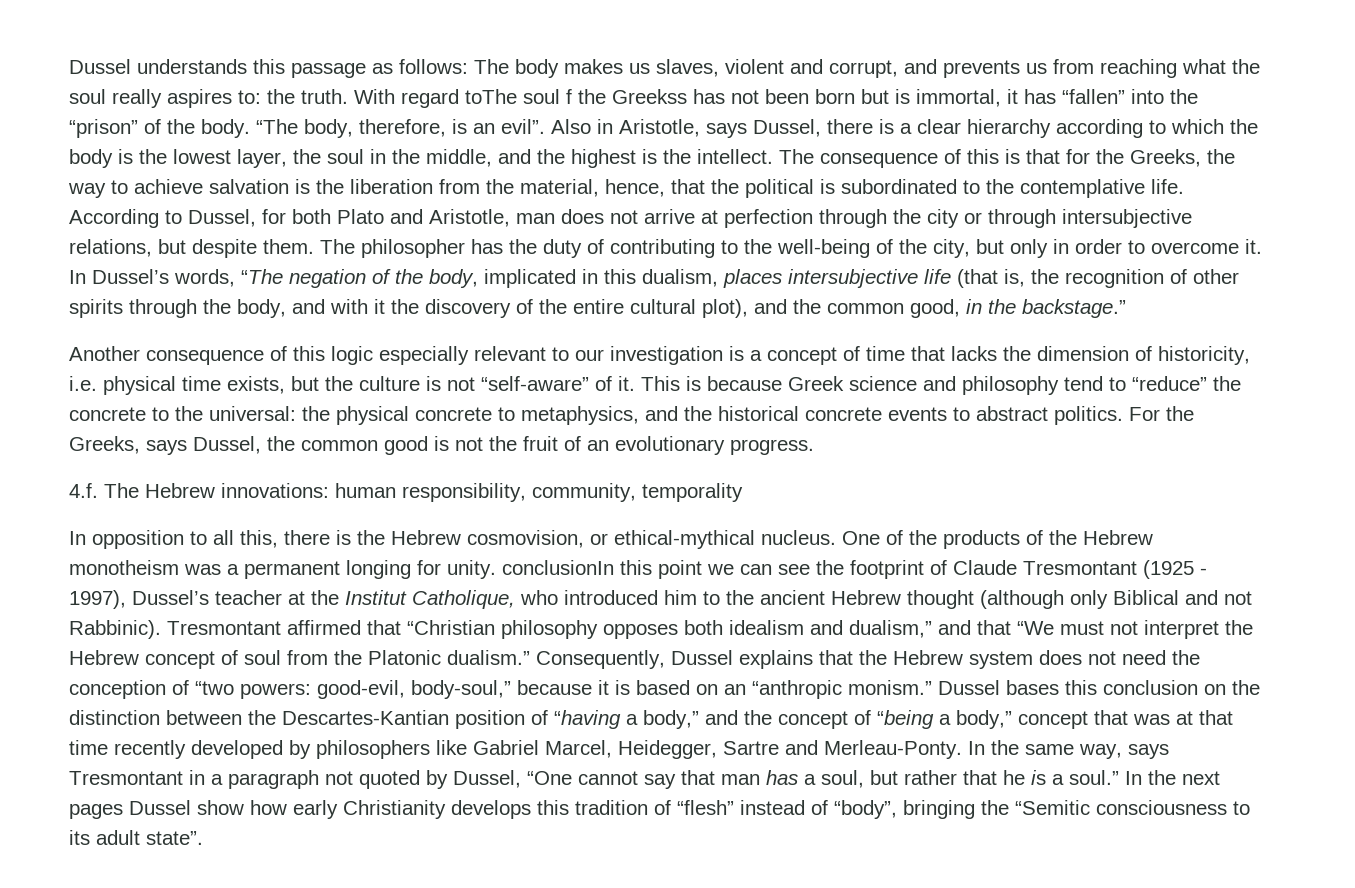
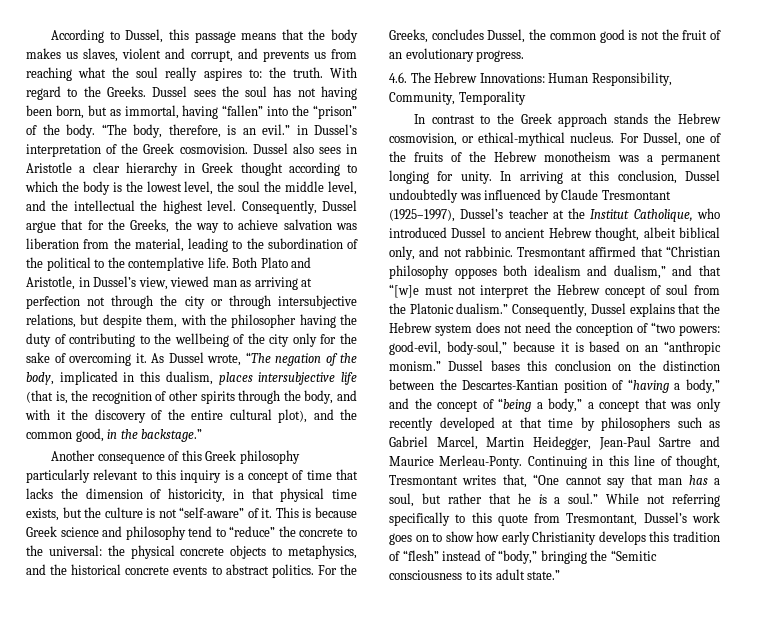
[69,59,509,78] Dussel understands this passage as follows: The -> [51,29,326,43] According to Dussel, this passage means that the
[465,89,1056,107] toThe soul f the Greekss has not been born but is immortal, it has -> [67,86,358,100] [26,105,219,119] to the Greeks. Dussel sees the soul has not having been born, but as immortal, having
[501,119,1051,138] evil”. Also in Aristotle, says Dussel, there is a clear hierarchy -> [262,124,357,135] [26,143,357,157] [26,162,283,176] evil.” in Dussel’s interpretation of the Greek cosmovision. Dussel also sees in Aristotle a clear hierarchy in Greek thought
[237,149,1020,168] layer, the soul in the middle, and the highest is the intellect. The consequence of this is -> [184,181,357,195] [26,200,357,214] [26,221,56,233] level, the soul the middle level, and the intellectual the highest level. Consequently, Dussel argue
[295,179,344,194] is the -> [336,223,358,230] was
[605,179,1184,198] [69,209,695,228] hence, that the political is subordinated to the contemplative life. According to Dussel, for both Plato and Aristotle, man does not arrive -> [188,238,358,252] [26,257,312,271] [26,276,298,290] leading to the subordination of the political to the contemplative life. Both Plato and Aristotle, in Dussel’s view, viewed man as arriving
(813, 218) none -> [87,297,106,306] not
[263,239,503,258] them. The philosopher has -> [146,314,336,328] them, with the philosopher having
[777,239,1262,258] [69,269,235,287] well-being of the city, but only in order to overcome it. In Dussel’s words, -> [174,333,357,347] [26,352,241,366] wellbeing of the city only for the sake of overcoming it. As Dussel wrote,
[331,346,723,365] logic especially relevant to our investigation -> [205,450,300,464] [26,469,222,483] Greek philosophy particularly relevant to this inquiry
[69,376,97,391] i.e. -> [232,488,274,499] in that
(492, 414) none -> [230,545,267,559] objects
[146,440,187,455] says -> [431,29,484,40] concludes
[69,483,98,498] 4.f. -> [389,72,407,83] 4.6.
[221,483,743,502] [69,530,351,549] innovations: human responsibility, community, temporality // In opposition to all this, there is -> [479,72,672,86] [389,91,526,105] [414,113,648,127] Innovations: Human Responsibility, Community, Temporality // In contrast to the Greek approach stands
[842,530,1020,549] One of the products -> [619,132,721,146] [389,151,443,162] For Dussel, one of the fruits
[502,560,1207,579] [69,590,126,609] conclusionIn this point we can see the footprint of Claude Tresmontant (1925 - 1997), -> [500,170,720,184] [389,189,671,203] [389,209,455,222] In arriving at this conclusion, Dussel undoubtedly was influenced by Claude Tresmontant (1925–1997),
[664,590,1179,609] him to the ancient Hebrew thought (although only Biblical -> [451,227,720,241] [389,246,415,260] Dussel to ancient Hebrew thought, albeit biblical only,
[69,620,161,639] Rabbinic). -> [464,246,513,257] rabbinic.
[1017,621,1054,635] “We -> [389,284,419,298] “[w]e
(1012, 719) none -> [587,402,594,409] a
[1176,710,1233,725] [69,740,1169,759] [69,770,521,789] at that time recently developed by philosophers like Gabriel Marcel, Heidegger, Sartre and Merleau-Ponty. In the same way, says Tresmontant in a paragraph not quoted by Dussel, -> [697,398,721,412] [389,417,720,431] [389,436,720,450] [389,455,720,469] [389,474,527,488] only recently developed at that time by philosophers such as Gabriel Marcel, Martin Heidegger, Jean-Paul Sartre and Maurice Merleau-Ponty. Continuing in this line of thought, Tresmontant writes that,
[1125,770,1220,785] [69,800,191,819] In the next pages Dussel -> [606,493,720,507] [389,512,720,526] [389,533,443,545] While not referring specifically to this quote from Tresmontant, Dussel’s work goes on to
[834,800,897,819] “body”, -> [498,550,538,564] “body,”
[146,831,203,845] state”. -> [527,570,561,580] state.”

